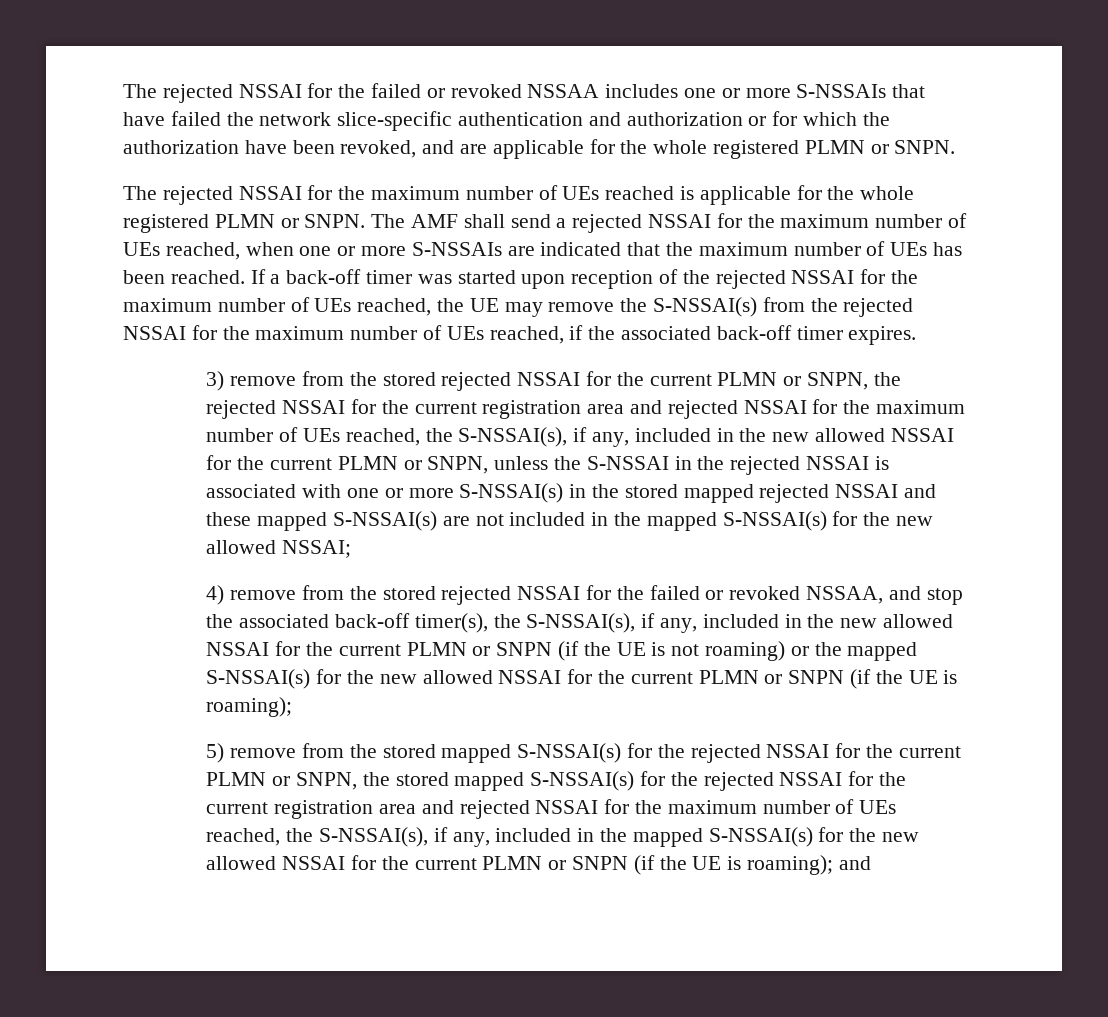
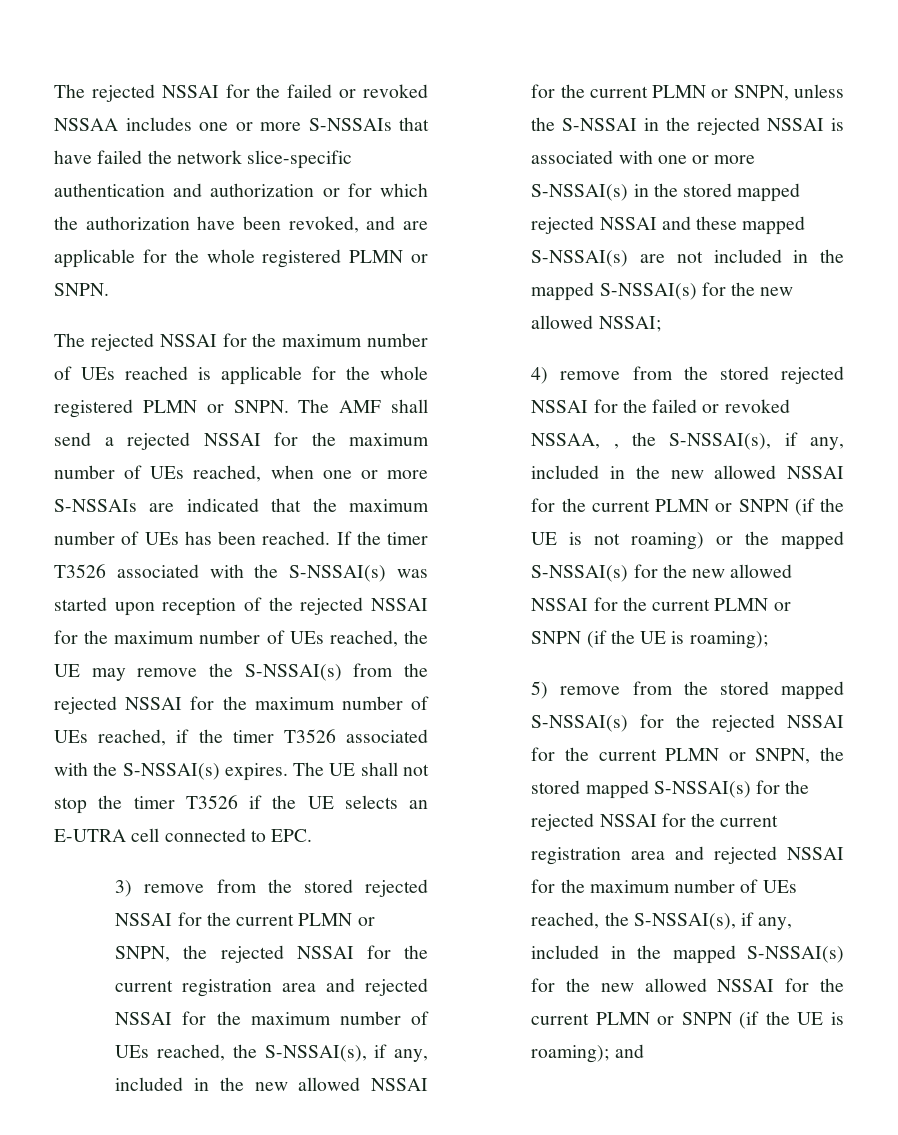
[270,269,413,284] a back-off timer -> [356,531,428,545] [54,564,387,582] the timer T3526 associated with the S-NSSAI(s)
[621,325,917,345] associated back-off timer expires. -> [232,729,428,743] [54,762,429,781] [54,795,428,814] [54,828,313,842] timer T3526 associated with the S-NSSAI(s) expires. The UE shall not stop the timer T3526 if the UE selects an E-UTRA cell connected to EPC.
[888,586,963,605] [206,613,488,633] and stop the associated back-off timer(s), -> [613,443,619,449] ,

